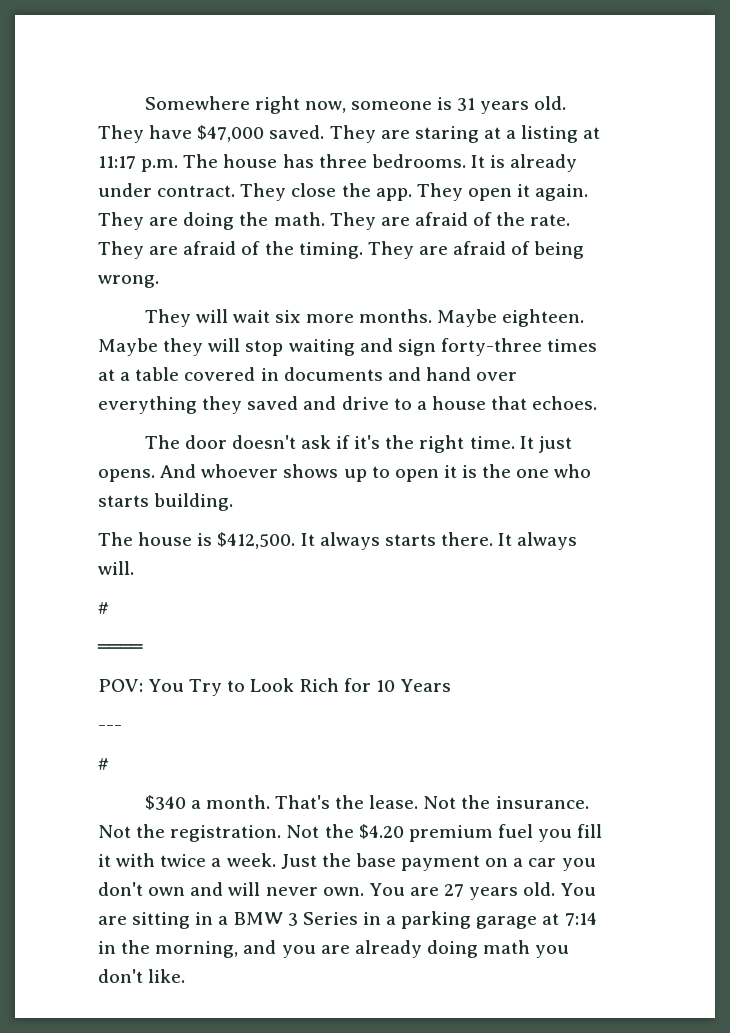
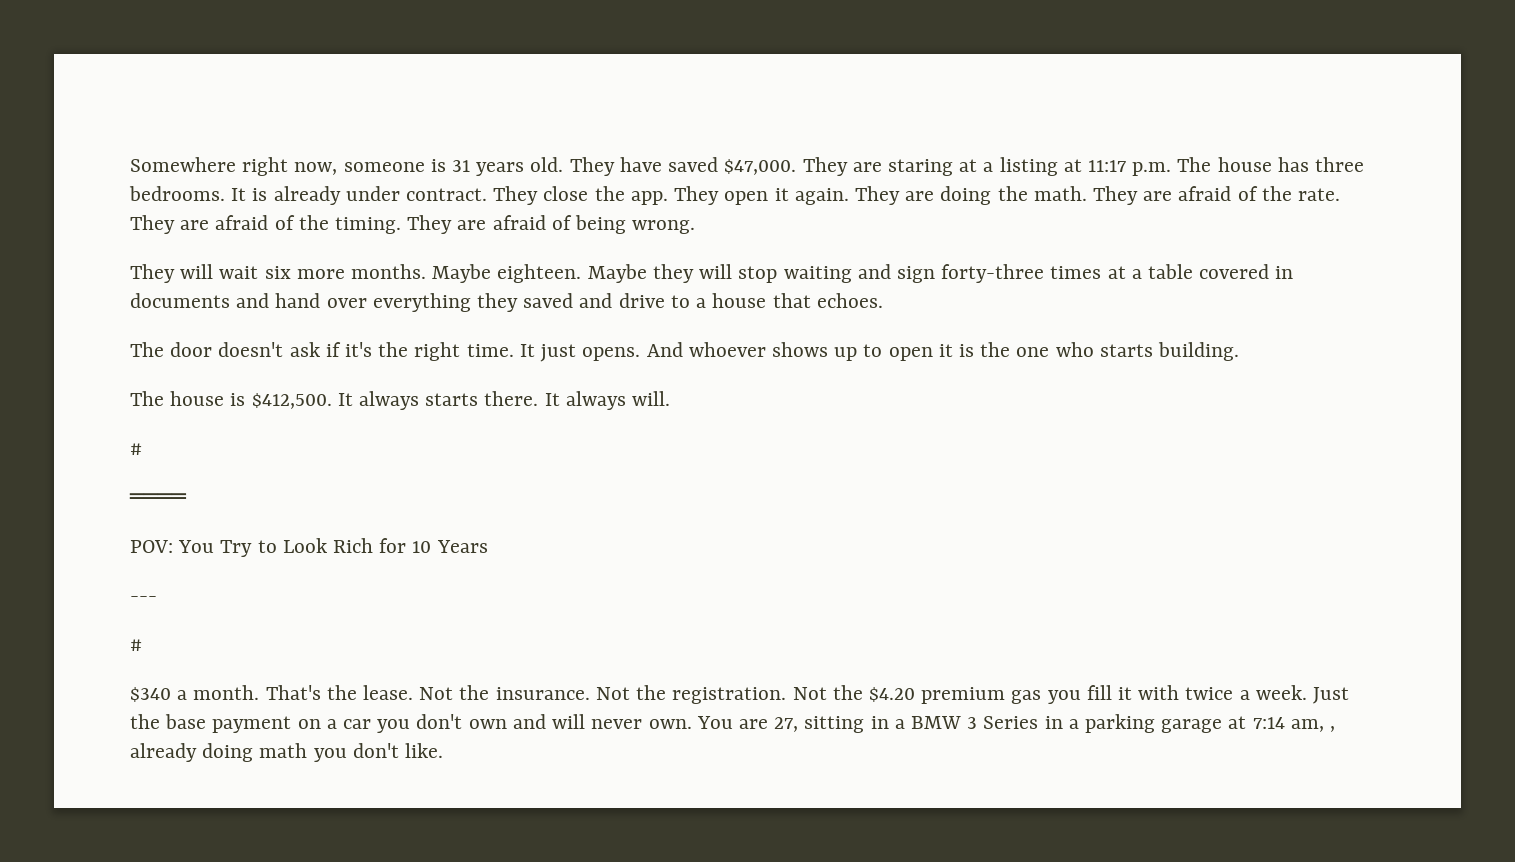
[197,125,325,142] $47,000 saved. -> [668,157,797,175] saved $47,000.
[497,824,533,838] fuel -> [1011,690,1042,704] gas
[444,882,597,900] [98,916,127,925] 27 years old. You are -> [774,717,799,732] 27,
[98,940,350,958] in the morning, and you are -> [1290,719,1336,732] am, ,

